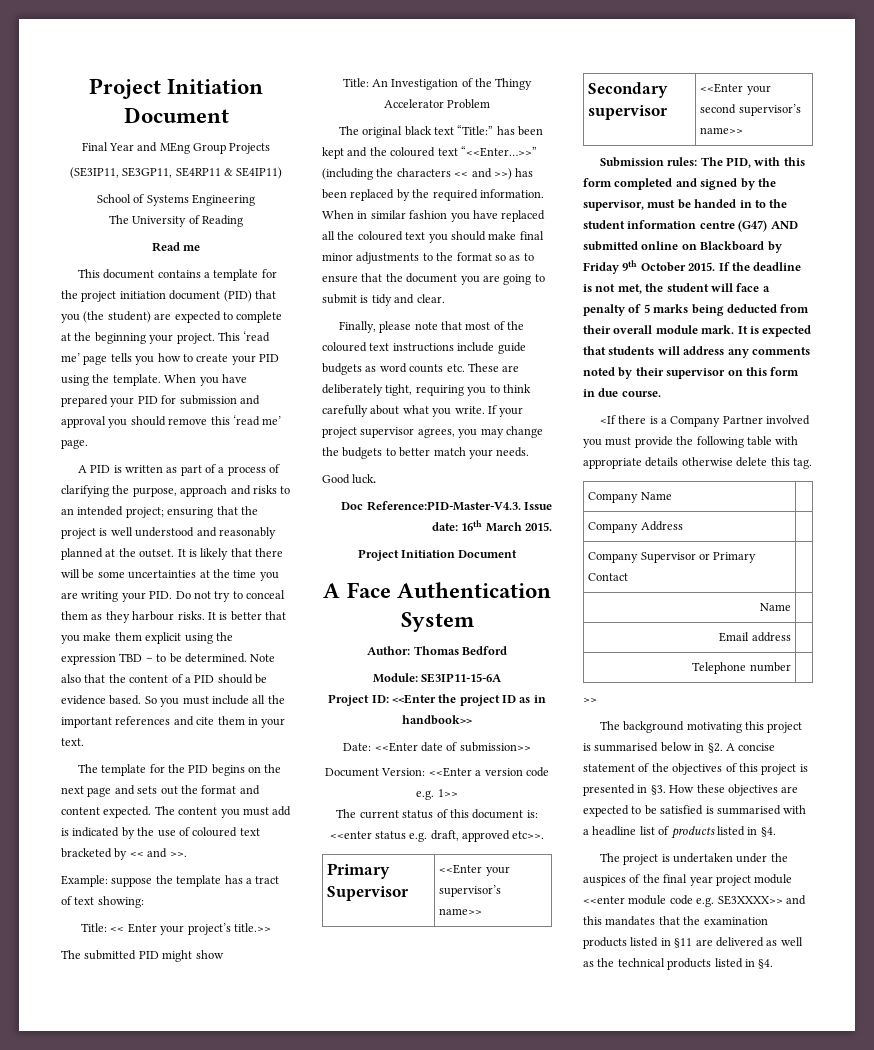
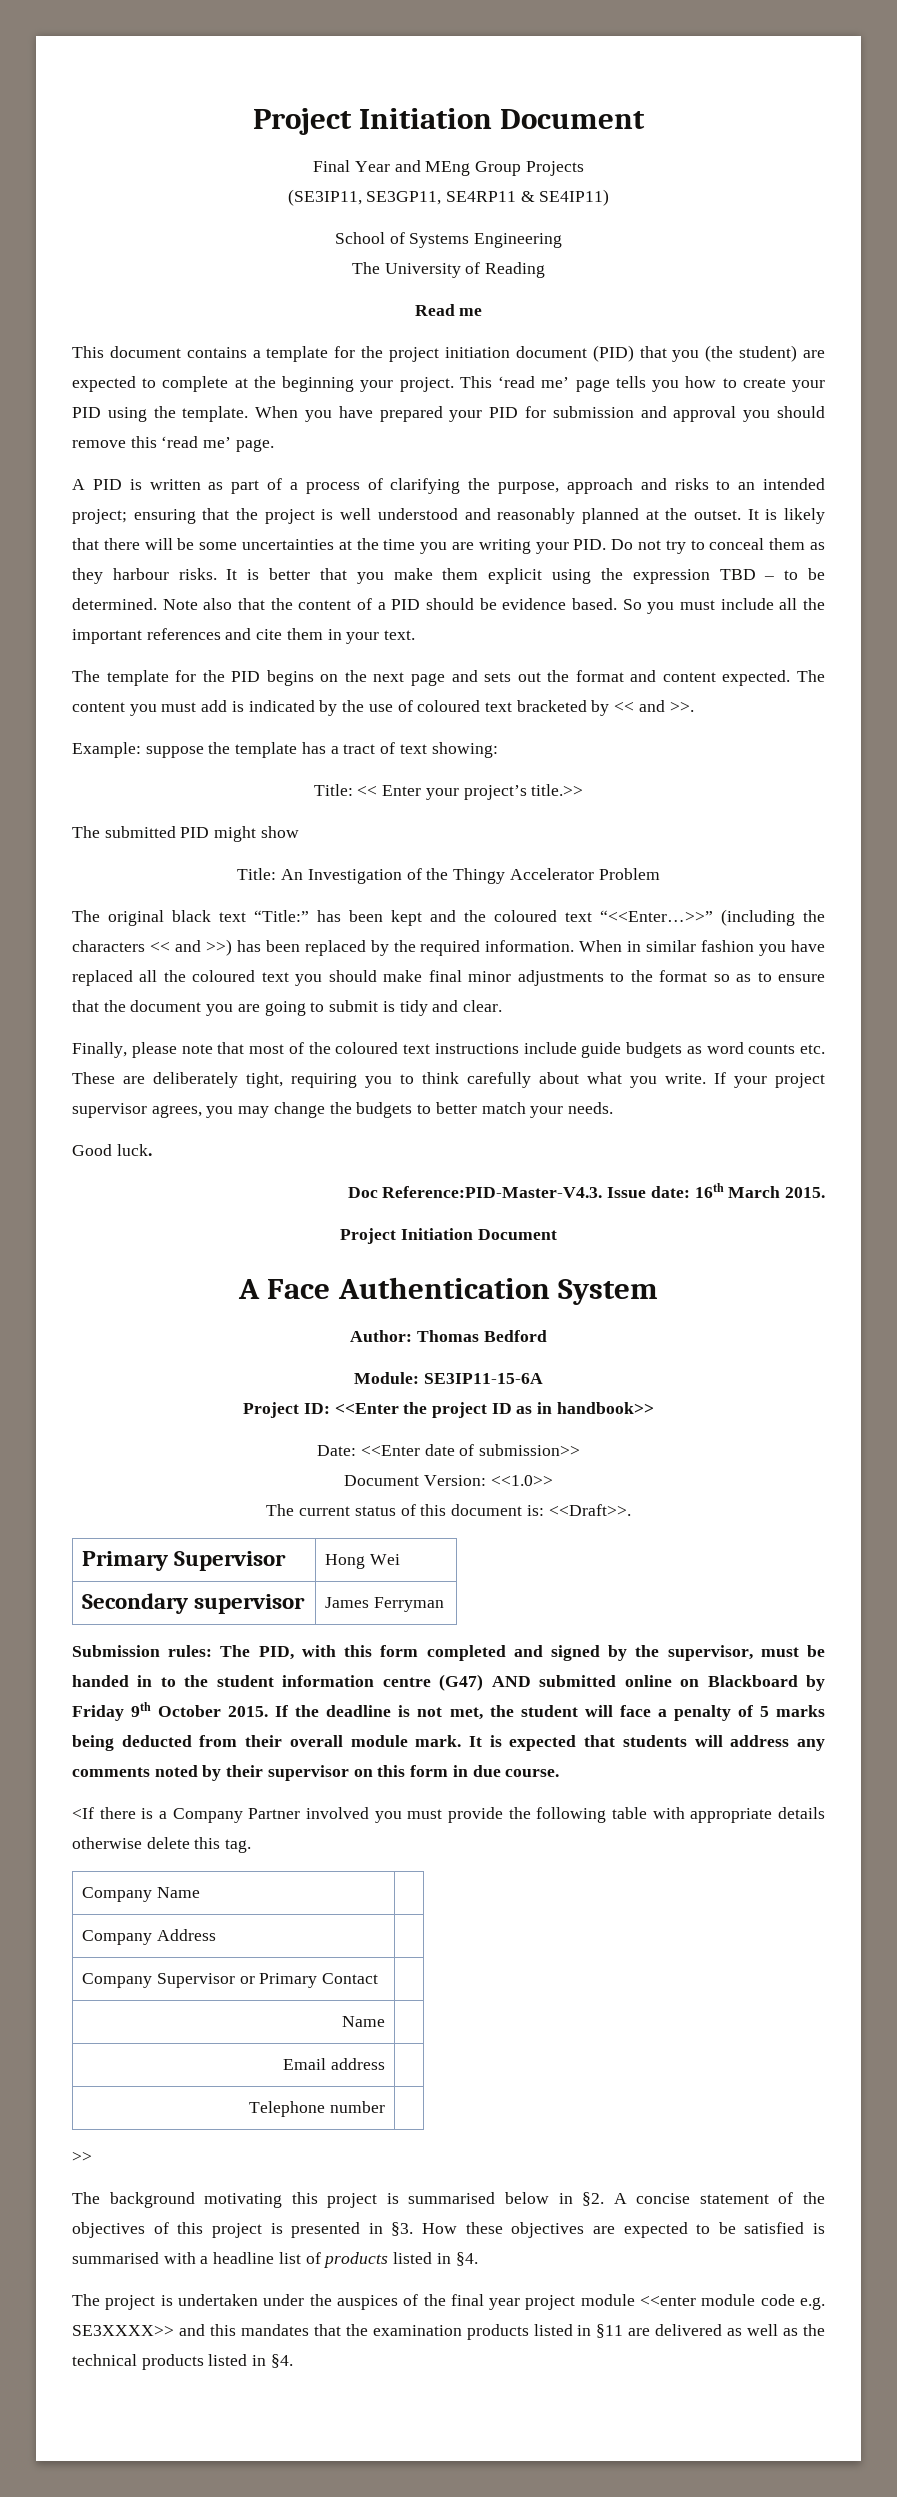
[428,767,549,777] [416,789,458,800] <<Enter a version code e.g. 1>> -> [490,1475,553,1486] <<1.0>>
[329,830,545,842] [327,863,391,879] [327,886,410,901] [439,864,510,876] [439,885,502,897] [439,908,483,915] [588,82,669,98] [588,105,669,120] [700,83,771,95] [700,104,801,116] [700,127,744,134] <<enter status e.g. draft, approved etc>>. // Primary Supervisor | <<Enter your supervisor’s name>> // Secondary supervisor | <<Enter your second supervisor’s name>> -> [548,1504,631,1516] [82,1551,287,1571] [325,1554,400,1569] [82,1593,306,1614] [325,1597,444,1612] <<Draft>>. // Primary Supervisor | Hong Wei // Secondary supervisor | James Ferryman

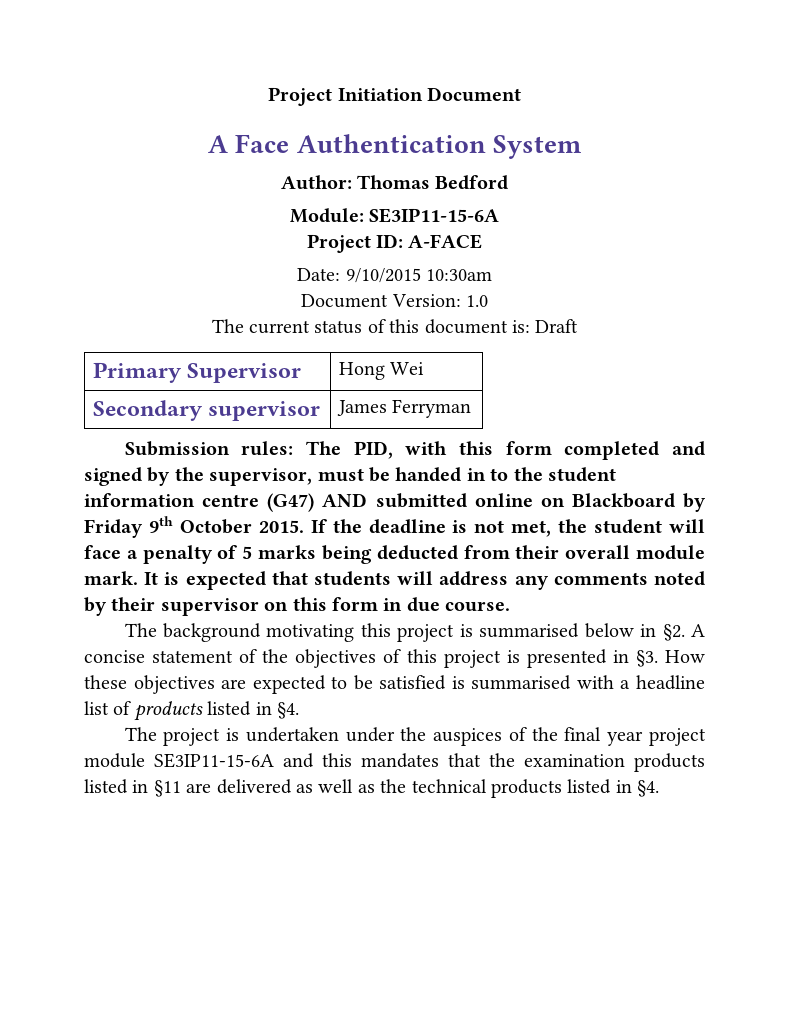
[252,108,646,135] [313,160,584,176] [287,189,610,206] [334,232,563,248] [351,262,546,278] [414,304,483,316] [72,345,826,362] [72,376,826,392] [72,406,825,422] [72,436,274,452] [72,478,826,494] [72,508,825,524] [72,538,825,554] [72,568,826,584] [72,598,825,614] [72,628,416,644] [72,670,825,686] [72,700,694,716] [72,742,498,758] [313,784,584,800] [72,826,299,842] [237,868,660,884] [72,909,825,926] [72,939,825,956] [72,970,826,986] [72,1000,502,1016] [72,1042,825,1058] [72,1072,825,1088] [72,1102,613,1118] [72,1144,152,1156] [347,1183,826,1198] [340,1228,557,1244] Project Initiation Document // Final Year and MEng Group Projects // (SE3IP11, SE3GP11, SE4RP11 & SE4IP11) // School of Systems Engineering // The University of Reading // Read me // This document contains a template for the project initiation document (PID) that you (the student) are expected to complete at the beginning your project. This ‘read me’ page tells you how to create your PID using the template. When you have prepared your PID for submission and approval you should remove this ‘read me’ page. // A PID is written as part of a process of clarifying the purpose, approach and risks to an intended project; ensuring that the project is well understood and reasonably planned at the outset. It is likely that there will be some uncertainties at the time you are writing your PID. Do not try to conceal them as they harbour risks. It is better that you make them explicit using the expression TBD – to be determined. Note also that the content of a PID should be evidence based. So you must include all the important references and cite them in your text. // The template for the PID begins on the next page and sets out the format and content expected. The content you must add is indicated by the use of coloured text bracketed by << and >>. // Example: suppose the template has a tract of text showing: // Title: << Enter your project’s title.>> // The submitted PID might show // Title: An Investigation of the Thingy Accelerator Problem // The original black text “Title:” has been kept and the coloured text “<<Enter…>>” (including the characters << and >>) has been replaced by the required information. When in similar fashion you have replaced all the coloured text you should make final minor adjustments to the format so as to ensure that the document you are going to submit is tidy and clear. // Finally, please note that most of the coloured text instructions include guide budgets as word counts etc. These are deliberately tight, requiring you to think carefully about what you write. If your project supervisor agrees, you may change the budgets to better match your needs. // Good luck. // Doc Reference:PID-Master-V4.3. Issue date: 16th March 2015. // Project Initiation Document -> [268,87,521,106] Project Initiation Document
[334,1402,654,1418] [317,1444,580,1456] <<Enter the project ID as in handbook>> // Date: <<Enter date of submission>> -> [408,234,483,249] [297,268,492,283] A-FACE // Date: 9/10/2015 10:30am
[490,1475,553,1486] <<1.0>> -> [465,295,488,307] 1.0
[548,1504,631,1516] <<Draft>>. -> [535,319,579,333] Draft
[72,1807,825,1823] [72,1837,252,1853] [82,1887,200,1902] [82,1929,216,1945] [82,1973,379,1988] [341,2016,385,2027] [283,2058,385,2070] [249,2101,385,2117] [72,2151,92,2162] // <If there is a Company Partner involved you must provide the following table with appropriate details otherwise delete this tag. // Company Name | // Company Address | // Company Supervisor or Primary Contact | // Name | // Email address | // Telephone number | // >> -> (511, 606) none
[640,2294,825,2310] [72,2325,174,2336] <<enter module code e.g. SE3XXXX>> -> [154,753,274,768] SE3IP11-15-6A

